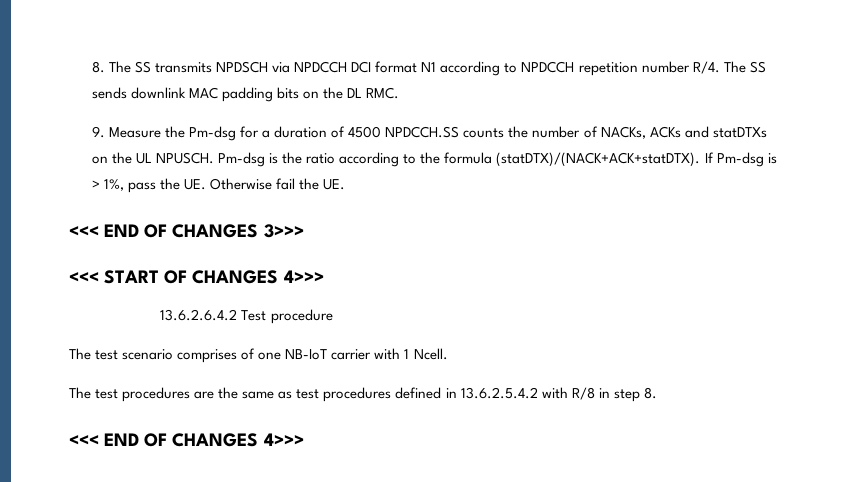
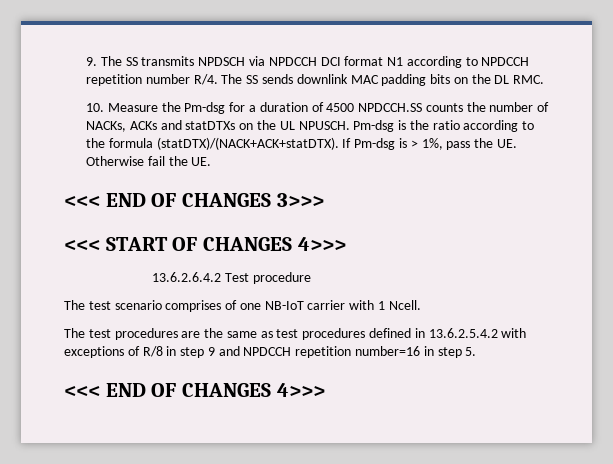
[91,61,105,73] 8. -> [86,57,98,66] 9.
[91,126,105,138] 9. -> [86,103,105,112] 10.
(568, 393) none -> [64,346,140,358] exceptions of
[643,387,657,399] 8. -> [207,346,477,358] 9 and NPDCCH repetition number=16 in step 5.

